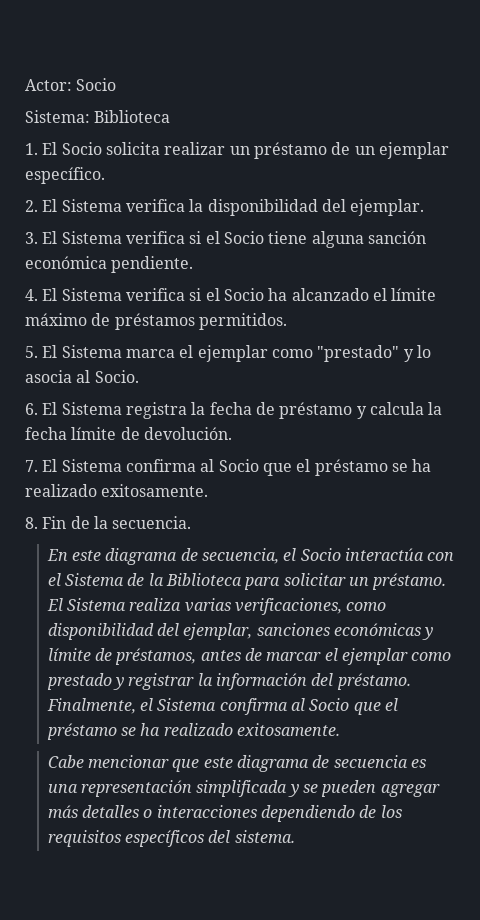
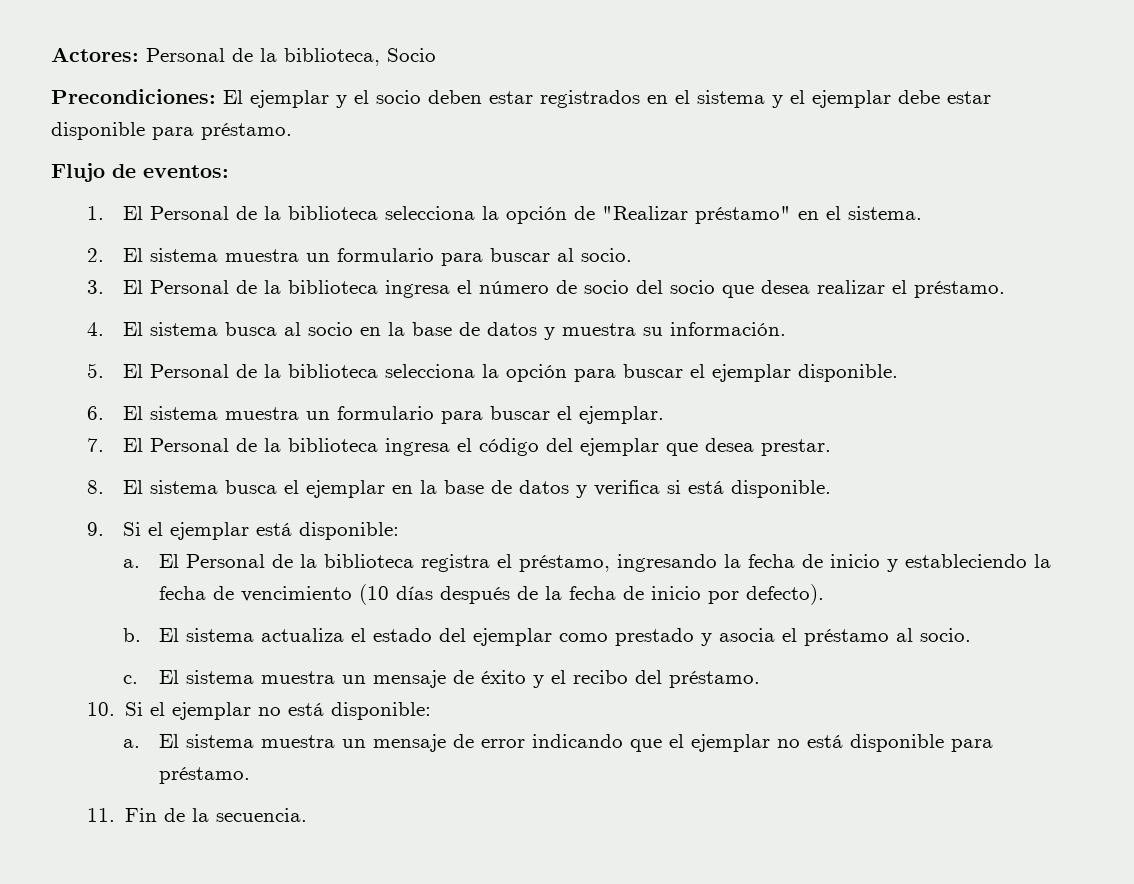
[25,78,117,91] [25,110,171,123] [25,142,449,159] [25,167,105,184] [25,199,425,216] [25,231,426,248] [25,256,194,273] [25,288,437,301] [25,313,287,330] [25,345,431,362] [25,370,139,383] [25,402,443,419] [25,427,232,440] [25,459,432,476] [25,484,209,497] [25,516,192,529] [46,548,455,565] [47,573,447,590] [46,598,387,615] [47,623,434,640] [47,648,452,665] [46,673,411,690] [46,698,399,715] [46,723,341,740] [47,755,427,772] [47,780,440,797] [47,805,402,822] [47,830,295,847] Actor: Socio // Sistema: Biblioteca // 1. El Socio solicita realizar un préstamo de un ejemplar específico. // 2. El Sistema verifica la disponibilidad del ejemplar. // 3. El Sistema verifica si el Socio tiene alguna sanción económica pendiente. // 4. El Sistema verifica si el Socio ha alcanzado el límite máximo de préstamos permitidos. // 5. El Sistema marca el ejemplar como "prestado" y lo asocia al Socio. // 6. El Sistema registra la fecha de préstamo y calcula la fecha límite de devolución. // 7. El Sistema confirma al Socio que el préstamo se ha realizado exitosamente. // 8. Fin de la secuencia. // En este diagrama de secuencia, el Socio interactúa con el Sistema de la Biblioteca para solicitar un préstamo. El Sistema realiza varias verificaciones, como disponibilidad del ejemplar, sanciones económicas y límite de préstamos, antes de marcar el ejemplar como prestado y registrar la información del préstamo. Finalmente, el Sistema confirma al Socio que el préstamo se ha realizado exitosamente. // Cabe mencionar que este diagrama de secuencia es una representación simplificada y se pueden agregar más detalles o interacciones dependiendo de los requisitos específicos del sistema. -> [51,47,436,66] [51,89,991,108] [51,122,292,140] [51,163,229,182] [87,206,923,224] [87,248,633,266] [87,280,1006,298] [87,322,787,340] [87,363,899,382] [87,406,665,424] [87,438,832,456] [87,480,832,498] [87,522,400,540] [123,554,1052,572] [159,584,825,605] [123,628,972,646] [123,670,761,688] [87,702,432,720] [123,734,994,752] [159,767,251,784] [87,808,308,822] Actores: Personal de la biblioteca, Socio // Precondiciones: El ejemplar y el socio deben estar registrados en el sistema y el ejemplar debe estar disponible para préstamo. // Flujo de eventos: // 1. El Personal de la biblioteca selecciona la opción de "Realizar préstamo" en el sistema. // 2. El sistema muestra un formulario para buscar al socio. // 3. El Personal de la biblioteca ingresa el número de socio del socio que desea realizar el préstamo. // 4. El sistema busca al socio en la base de datos y muestra su información. // 5. El Personal de la biblioteca selecciona la opción para buscar el ejemplar disponible. // 6. El sistema muestra un formulario para buscar el ejemplar. // 7. El Personal de la biblioteca ingresa el código del ejemplar que desea prestar. // 8. El sistema busca el ejemplar en la base de datos y verifica si está disponible. // 9. Si el ejemplar está disponible: // a. El Personal de la biblioteca registra el préstamo, ingresando la fecha de inicio y estableciendo la fecha de vencimiento (10 días después de la fecha de inicio por defecto). // b. El sistema actualiza el estado del ejemplar como prestado y asocia el préstamo al socio. // c. El sistema muestra un mensaje de éxito y el recibo del préstamo. // 10. Si el ejemplar no está disponible: // a. El sistema muestra un mensaje de error indicando que el ejemplar no está disponible para préstamo. // 11. Fin de la secuencia.

